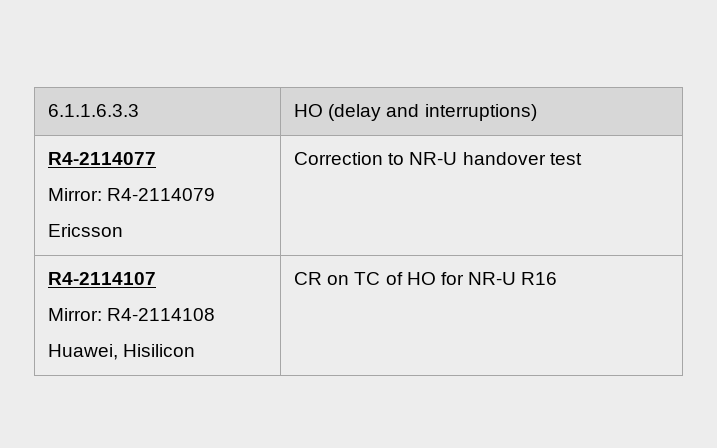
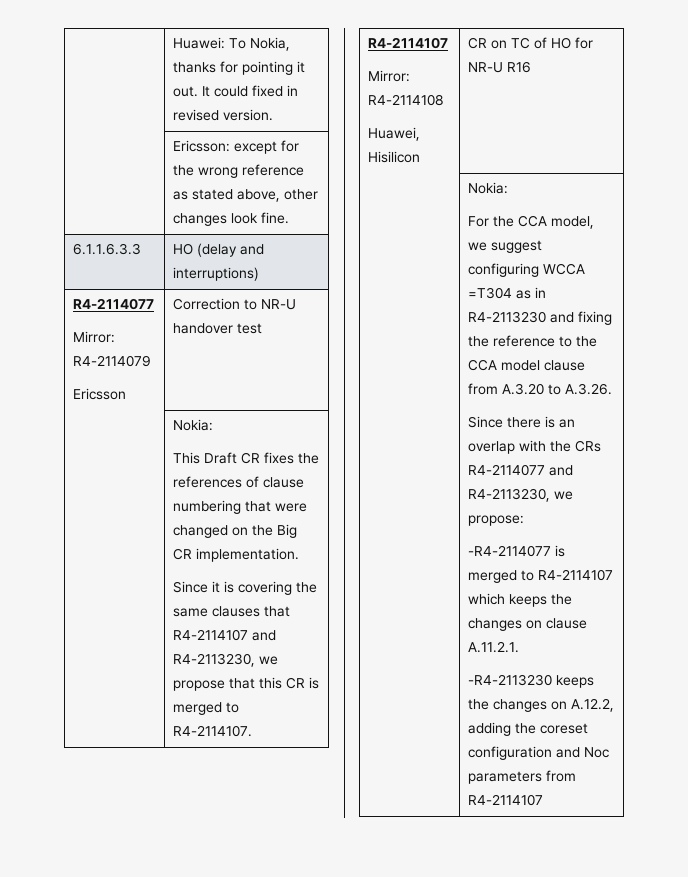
(48, 110) none -> [173,37,291,51] [173,61,306,75] [173,85,299,97] [173,109,274,121] [173,140,300,154] [173,164,305,178] [173,189,319,202] [173,212,290,226] | Huawei: To Nokia, thanks for pointing it out. It could fixed in revised version. // | Ericsson: except for the wrong reference as stated above, other changes look fine. //
(582, 159) none -> [173,419,214,431] [173,452,320,464] [173,476,305,488] [173,500,308,514] [173,524,298,538] [173,548,300,562] [173,581,318,595] [173,606,291,617] [173,629,277,641] [173,653,279,667] [173,677,320,691] [173,702,240,715] [173,725,253,737] // | Nokia: // This Draft CR fixes the references of clause numbering that were changed on the Big CR implementation. // Since it is covering the same clauses that R4-2114107 and R4-2113230, we propose that this CR is merged to R4-2114107.
(558, 278) none -> [468,182,509,194] [468,215,595,229] [468,240,543,253] [468,263,586,277] [468,287,547,299] [468,311,613,325] [468,335,598,347] [468,359,586,371] [468,383,613,395] [468,416,576,428] [468,440,602,454] [468,464,574,476] [468,488,574,502] [468,515,525,526] [468,545,566,557] [468,569,614,583] [468,593,573,607] [468,618,588,631] [468,641,520,653] [468,674,595,688] [468,698,615,712] [468,722,589,736] [468,746,610,760] [468,770,577,784] [468,794,544,806] // | Nokia: // For the CCA model, we suggest configuring WCCA =T304 as in R4-2113230 and fixing the reference to the CCA model clause from A.3.20 to A.3.26. // Since there is an overlap with the CRs R4-2114077 and R4-2113230, we propose: // -R4-2114077 is merged to R4-2114107 which keeps the changes on clause A.11.2.1. // -R4-2113230 keeps the changes on A.12.2, adding the coreset configuration and Noc parameters from R4-2114107

